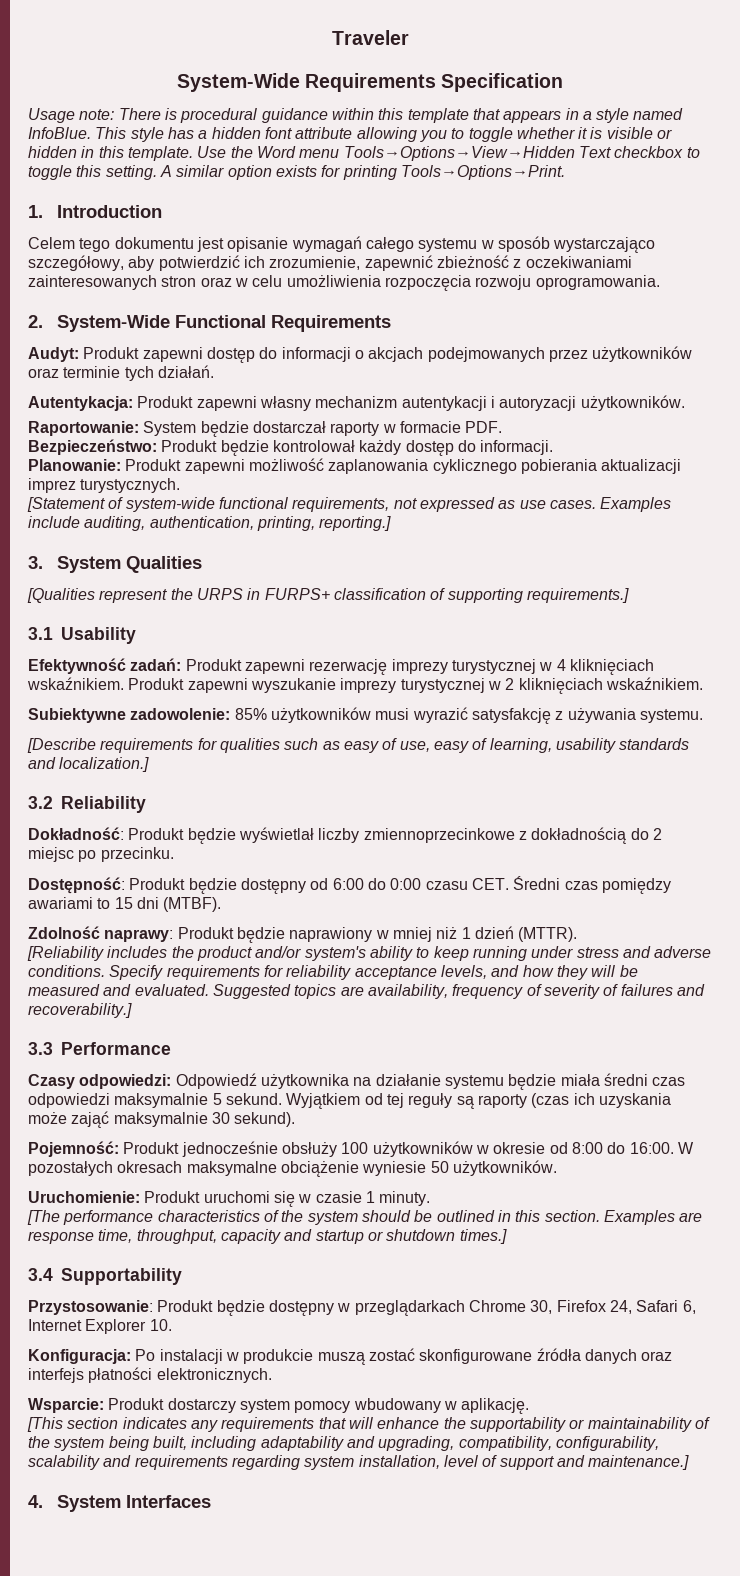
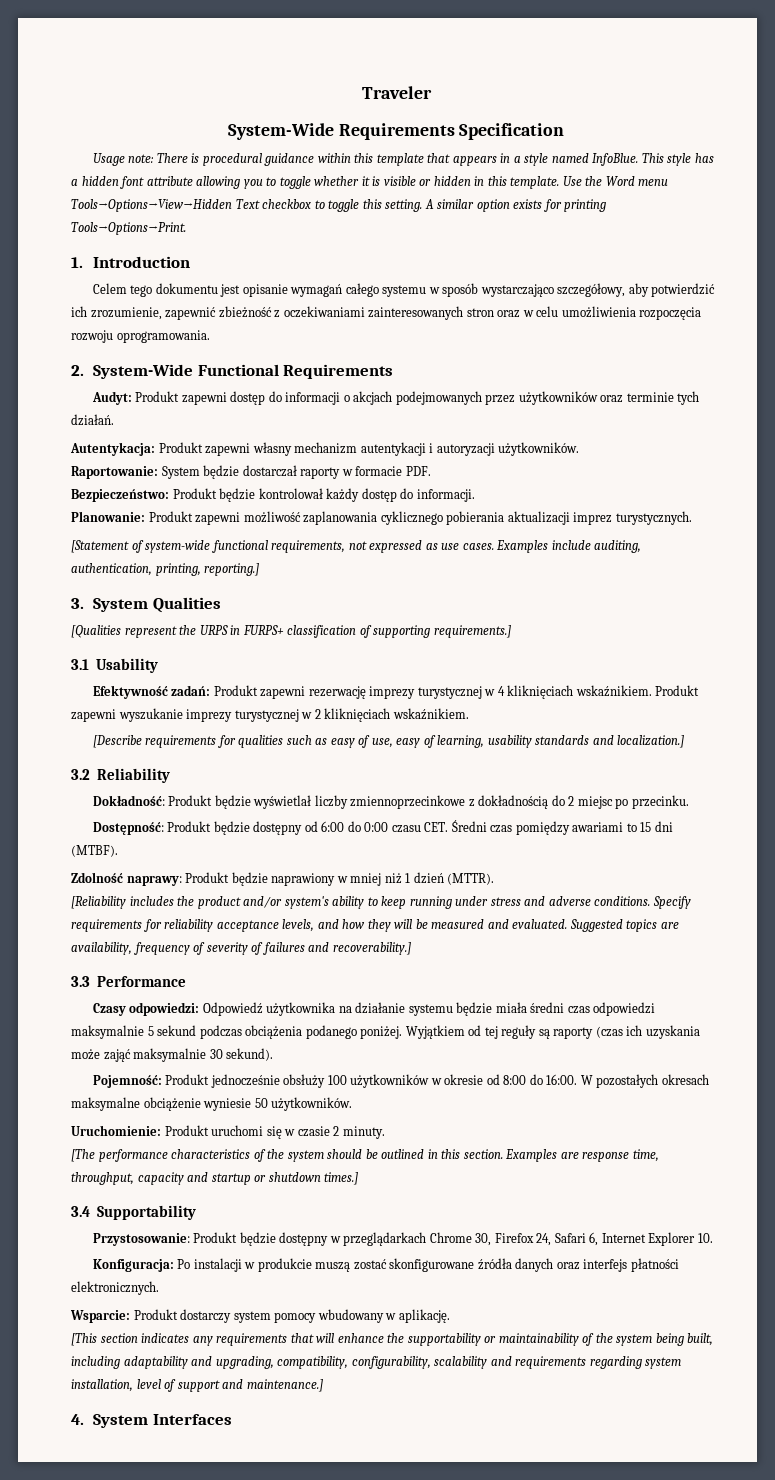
[28,707,703,724] // Subiektywne zadowolenie: 85% użytkowników musi wyrazić satysfakcję z używania systemu. -> (469, 714) none
[225,1093,282,1105] sekund. -> [157,1025,403,1039] sekund podczas obciążenia podanego poniżej.
[365,1191,375,1203] 1 -> [333,1126,340,1136] 2

